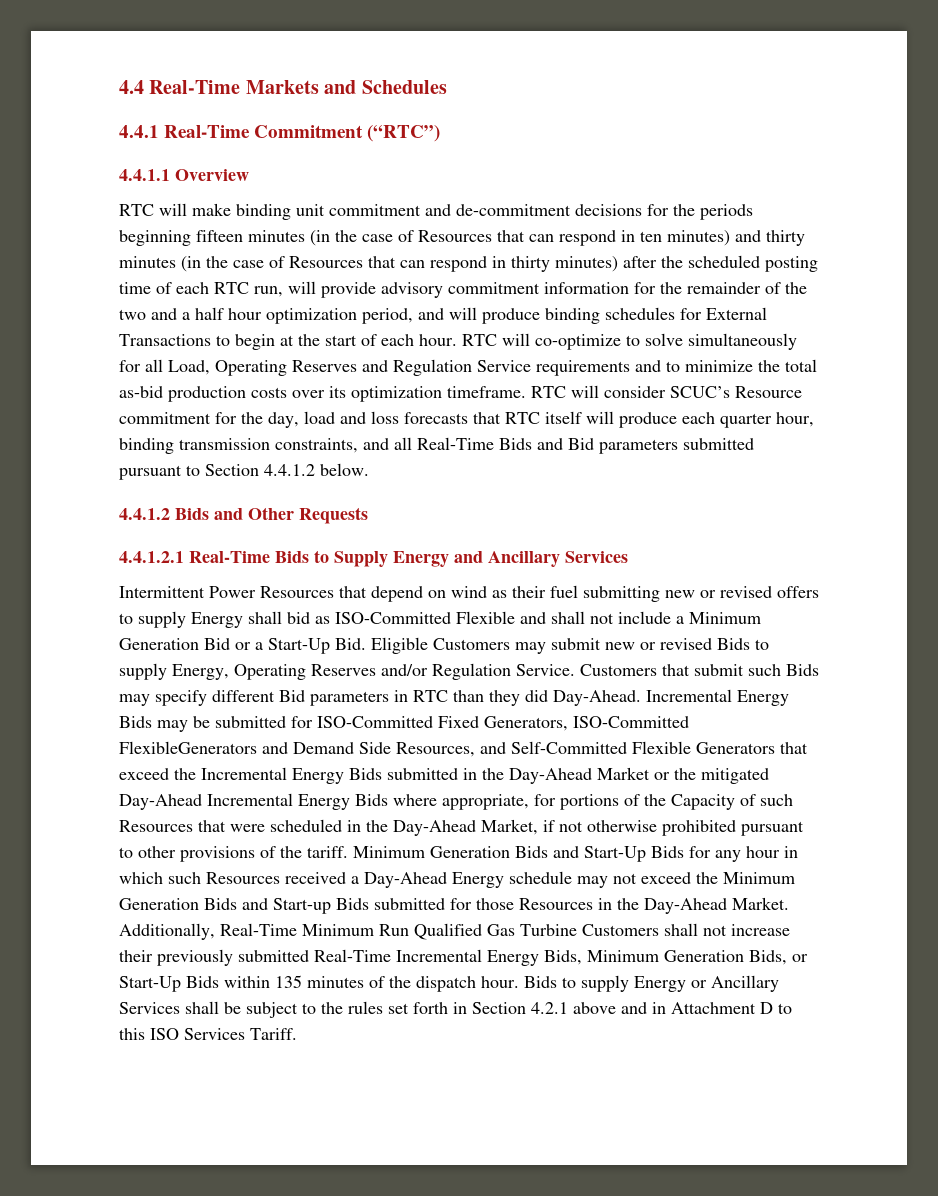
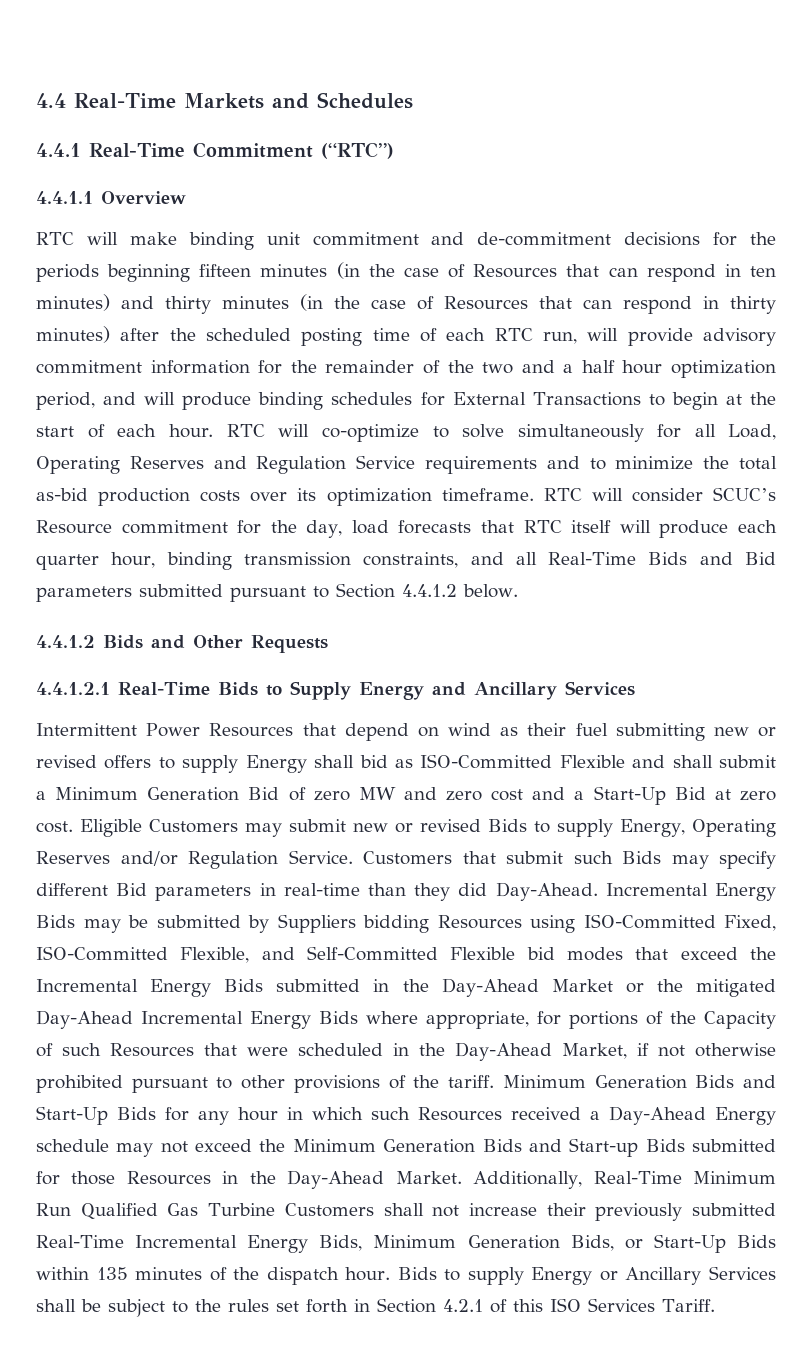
[340,411,399,424] and loss -> (389, 527) none
[590,611,671,624] not include -> [718,755,776,768] submit
[235,638,366,654] or a Start-Up Bid. -> [288,786,776,805] [36,821,73,833] of zero MW and zero cost and a Start-Up Bid at zero cost.
[413,690,448,702] RTC -> [283,883,360,896] real-time
[291,716,689,731] [119,741,475,757] for ISO-Committed Fixed Generators, ISO-Committed FlexibleGenerators and Demand Side Resources, -> [248,914,776,933] [36,946,250,963] by Suppliers bidding Resources using ISO-Committed Fixed, ISO-Committed Flexible,
[696,742,775,754] Generators -> [526,947,623,961] bid modes
[573,1002,792,1014] above and in Attachment D to -> [490,1299,507,1313] of

